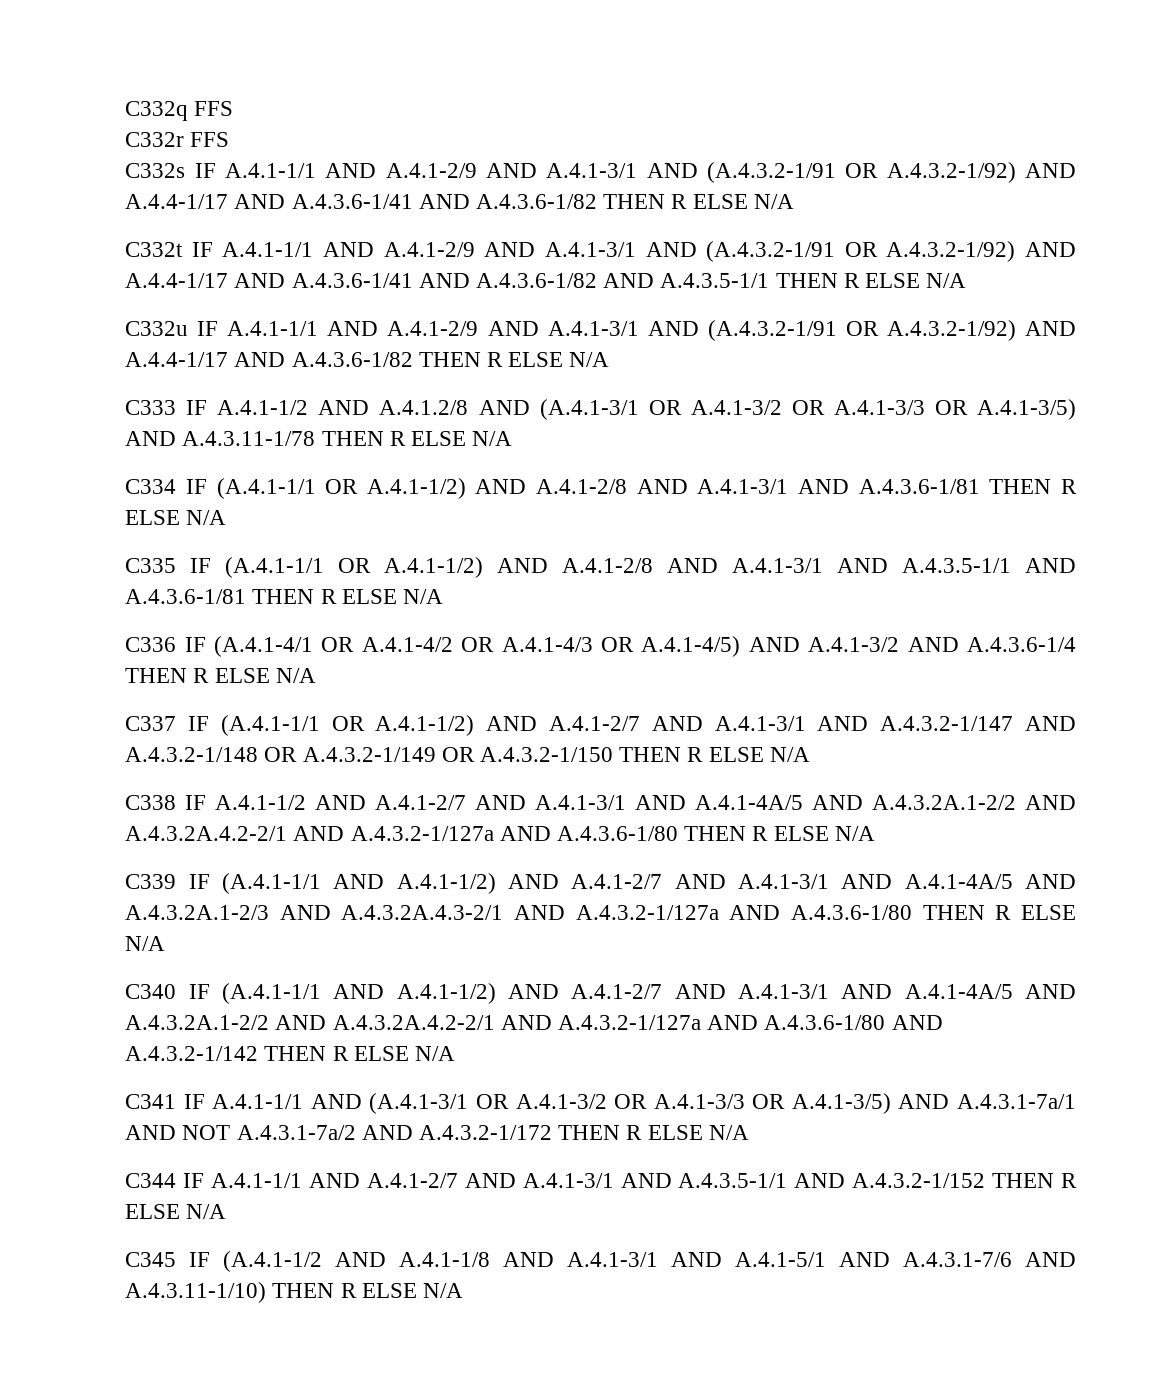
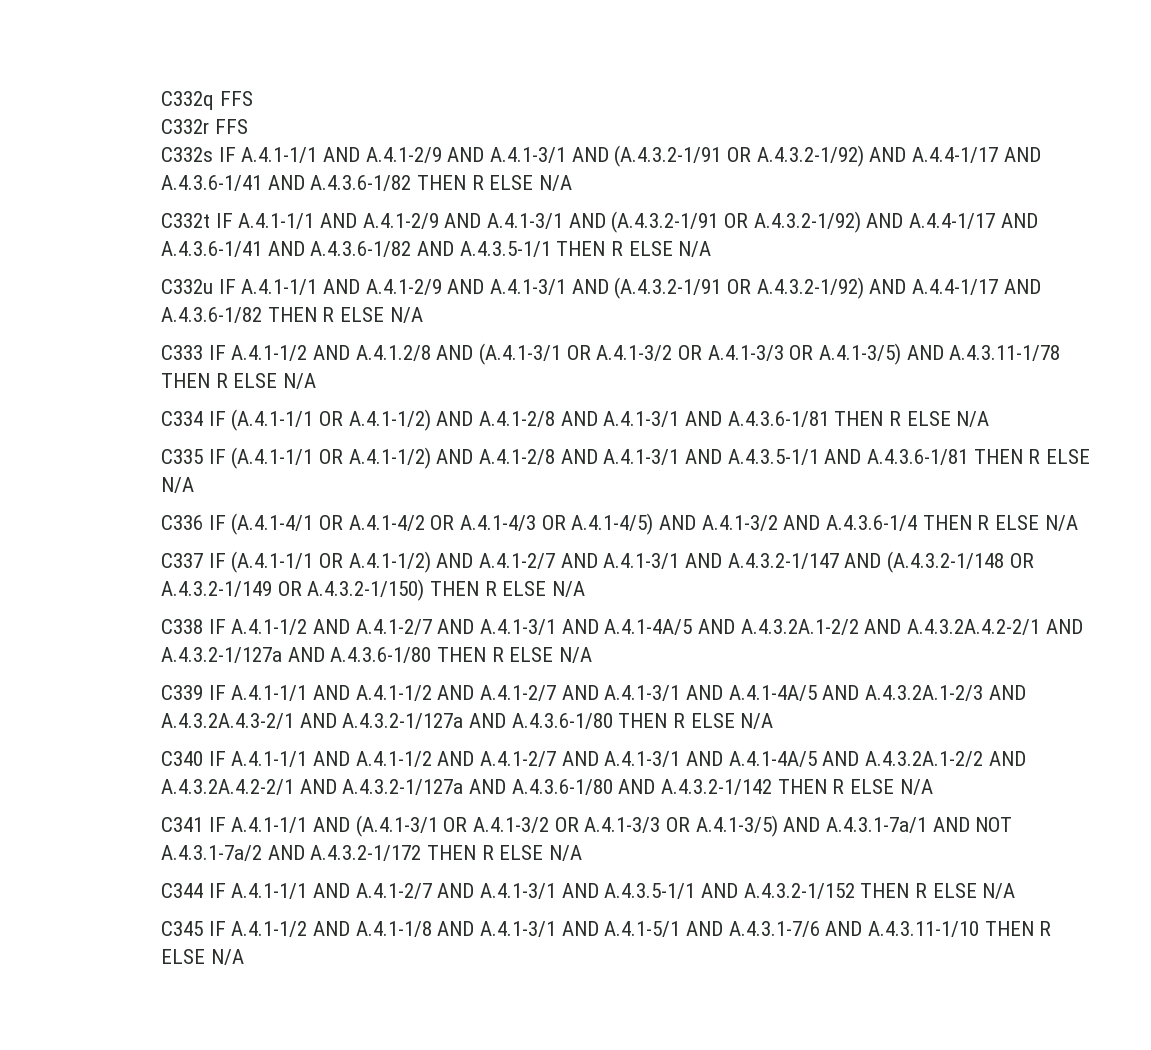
[125,747,259,762] A.4.3.2-1/148 -> [886,551,1004,573] (A.4.3.2-1/148
[480,747,614,762] A.4.3.2-1/150 -> [307,579,425,601] A.4.3.2-1/150)
[221,873,496,894] (A.4.1-1/1 AND A.4.1-1/2) -> [231,685,432,701] A.4.1-1/1 AND A.4.1-1/2
[221,983,496,1004] (A.4.1-1/1 AND A.4.1-1/2) -> [231,751,432,767] A.4.1-1/1 AND A.4.1-1/2
[223,1251,323,1272] (A.4.1-1/2 -> [231,921,308,937] A.4.1-1/2
[125,1282,267,1303] A.4.3.11-1/10) -> [867,921,979,937] A.4.3.11-1/10

